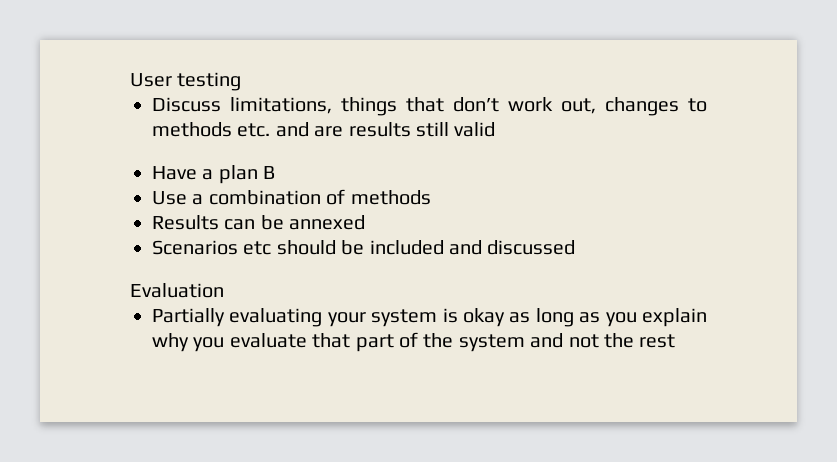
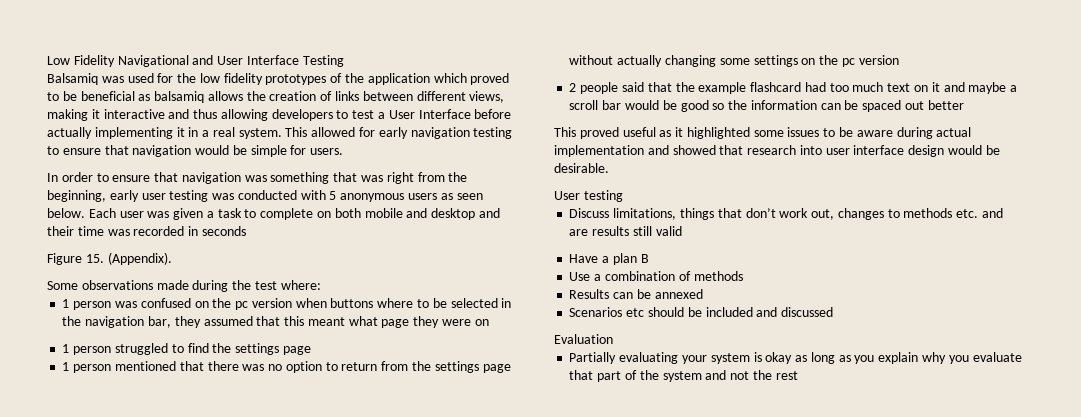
(130, 80) none -> [47,55,344,67] [47,73,510,85] [47,91,505,103] [47,109,512,121] [47,127,513,139] [47,145,344,157] [47,172,468,184] [47,190,483,202] [47,208,500,220] [47,226,246,236] [47,252,172,265] [47,280,321,292] [62,298,512,310] [62,316,489,328] [62,343,311,355] [62,361,511,373] [569,55,899,67] [569,82,1018,94] [569,100,964,112] [554,127,972,139] [554,145,1000,157] [554,163,609,173] Low Fidelity Navigational and User Interface Testing // Balsamiq was used for the low fidelity prototypes of the application which proved to be beneficial as balsamiq allows the creation of links between different views, making it interactive and thus allowing developers to test a User Interface before actually implementing it in a real system. This allowed for early navigation testing to ensure that navigation would be simple for users. // In order to ensure that navigation was something that was right from the beginning, early user testing was conducted with 5 anonymous users as seen below. Each user was given a task to complete on both mobile and desktop and their time was recorded in seconds // Figure 15. (Appendix). // Some observations made during the test where: // 1 person was confused on the pc version when buttons where to be selected in the navigation bar, they assumed that this meant what page they were on // 1 person struggled to find the settings page // 1 person mentioned that there was no option to return from the settings page without actually changing some settings on the pc version // 2 people said that the example flashcard had too much text on it and maybe a scroll bar would be good so the information can be spaced out better // This proved useful as it highlighted some issues to be aware during actual implementation and showed that research into user interface design would be desirable. //

